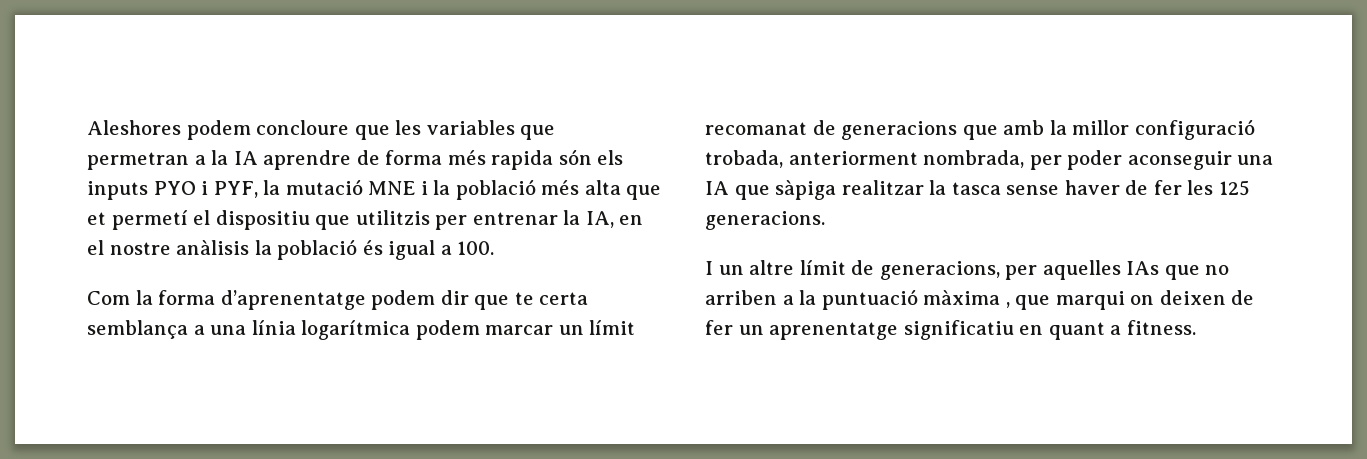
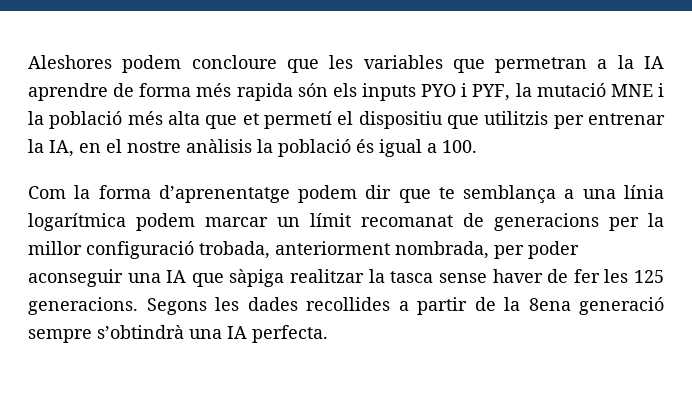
[539,292,589,305] certa -> (455, 193) none
[962,120,1045,140] que amb -> [609,217,639,231] per
[705,260,1230,280] [705,289,1255,310] [705,320,1196,340] // I un altre límit de generacions, per aquelles IAs que no arriben a la puntuació màxima , que marqui on deixen de fer un aprenentatge significatiu en quant a fitness. -> [146,297,664,315] [28,325,328,343] Segons les dades recollides a partir de la 8ena generació sempre s’obtindrà una IA perfecta.

